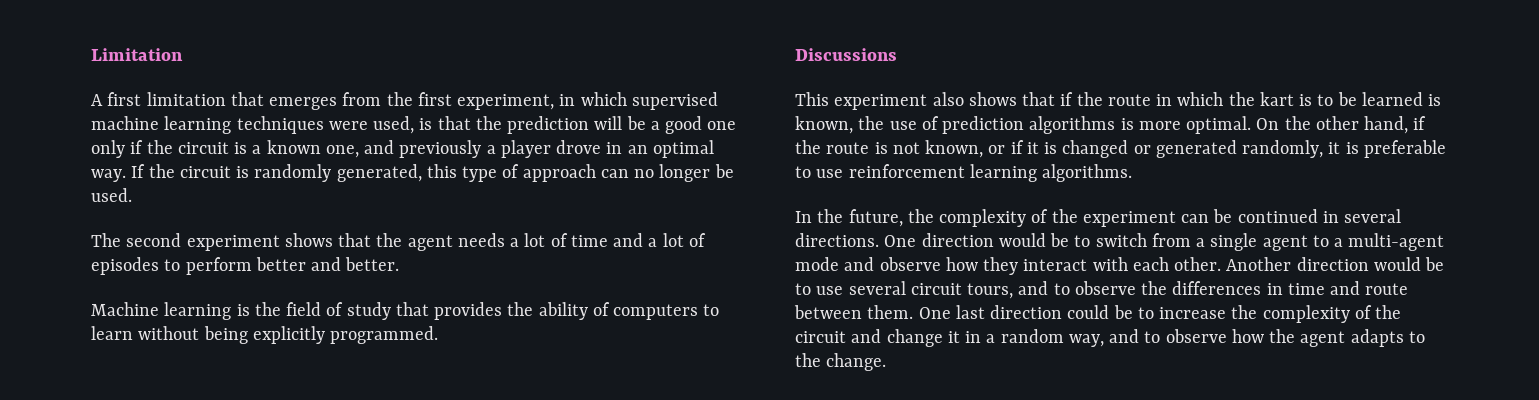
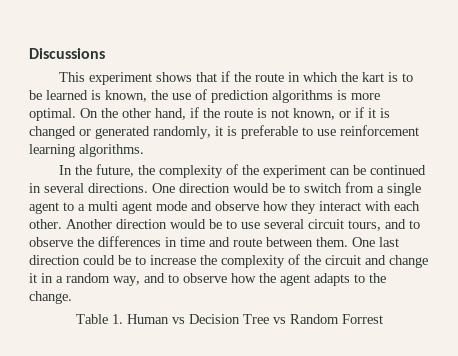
[91,48,183,61] [91,92,718,110] [91,116,737,134] [91,140,714,158] [91,164,734,182] [91,188,132,202] [91,233,706,251] [91,257,400,275] [91,302,720,320] [91,326,439,344] Limitation // A first limitation that emerges from the first experiment, in which supervised machine learning techniques were used, is that the prediction will be a good one only if the circuit is a known one, and previously a player drove in an optimal way. If the circuit is randomly generated, this type of approach can no longer be used. // The second experiment shows that the agent needs a lot of time and a lot of episodes to perform better and better. // Machine learning is the field of study that provides the ability of computers to learn without being explicitly programmed. // -> (29, 53) none
[932,92,964,106] also -> (152, 78) none
[1348,233,1445,251] multi-agent -> [88,201,152,214] multi agent
(887, 362) none -> [75,314,383,324] // Table 1. Human vs Decision Tree vs Random Forrest

